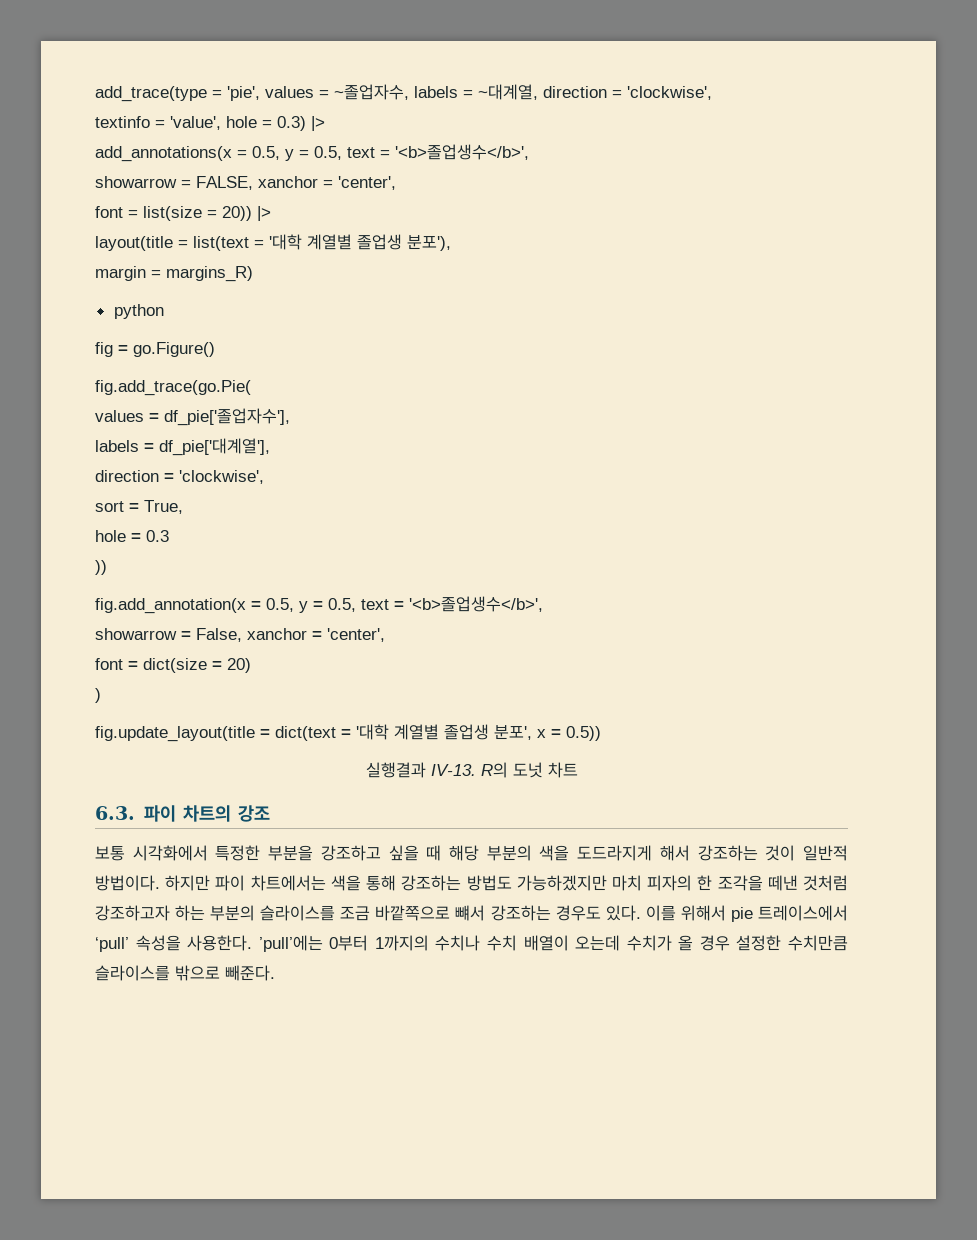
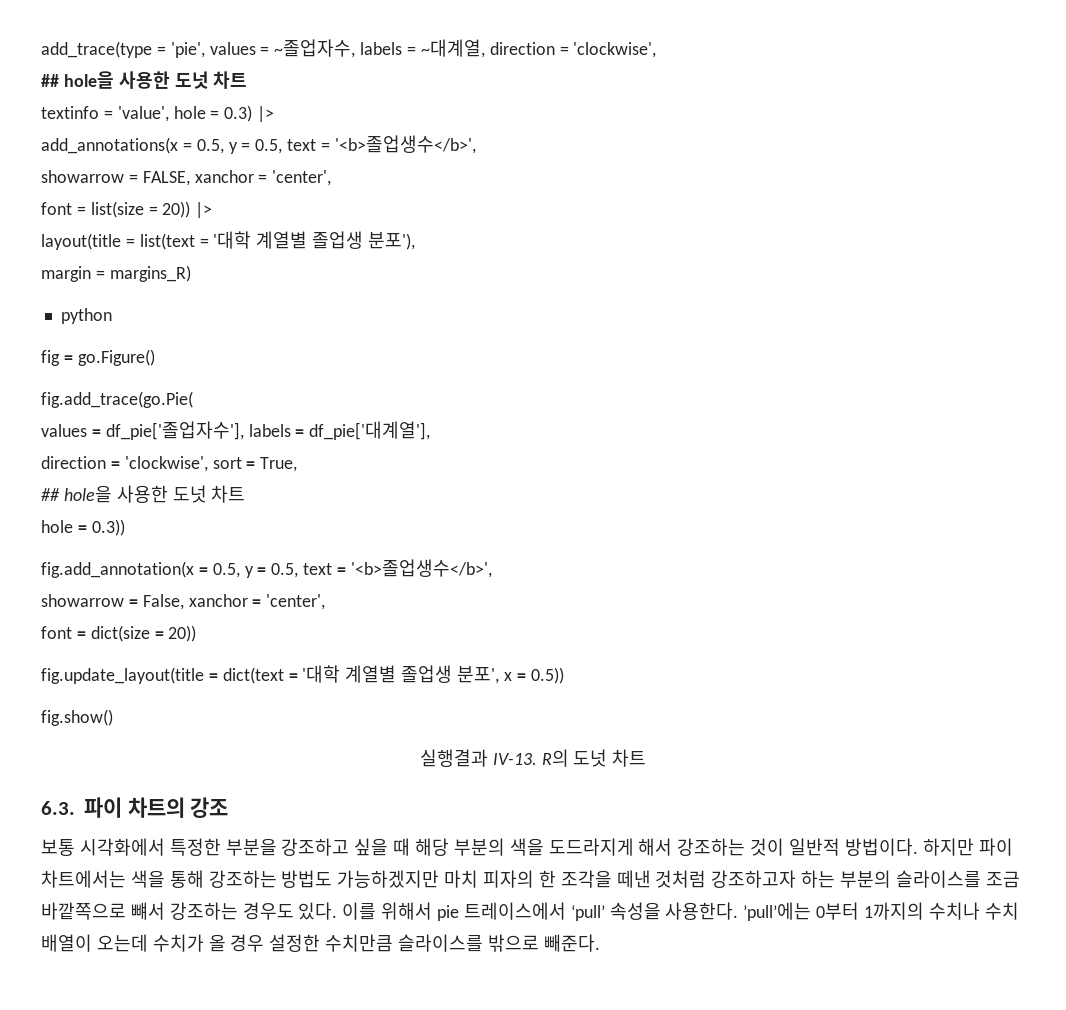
(712, 93) none -> [41,71,248,89] // ## hole을 사용한 도넛 차트
(290, 417) // -> (244, 430) none
(264, 477) // -> (208, 464) none
[95,530,169,542] [95,560,107,575] // hole = 0.3 // )) -> [41,485,246,503] [41,519,125,536] // ## hole을 사용한 도넛 차트 // hole = 0.3))
[227,658,251,673] [95,688,101,703] 20) // ) -> [168,625,197,642] 20))
(601, 733) none -> [41,709,113,726] // fig.show()

